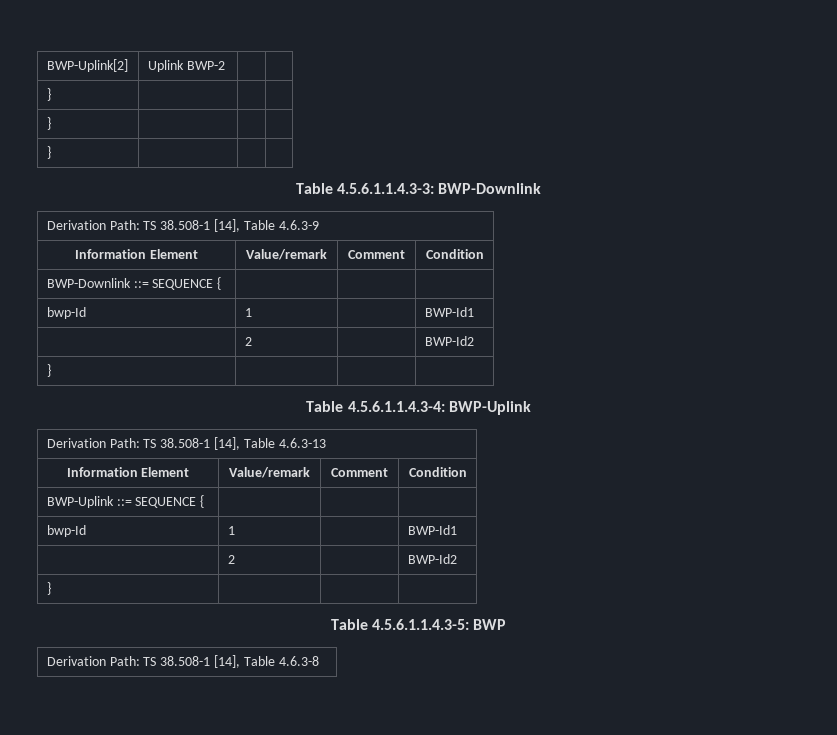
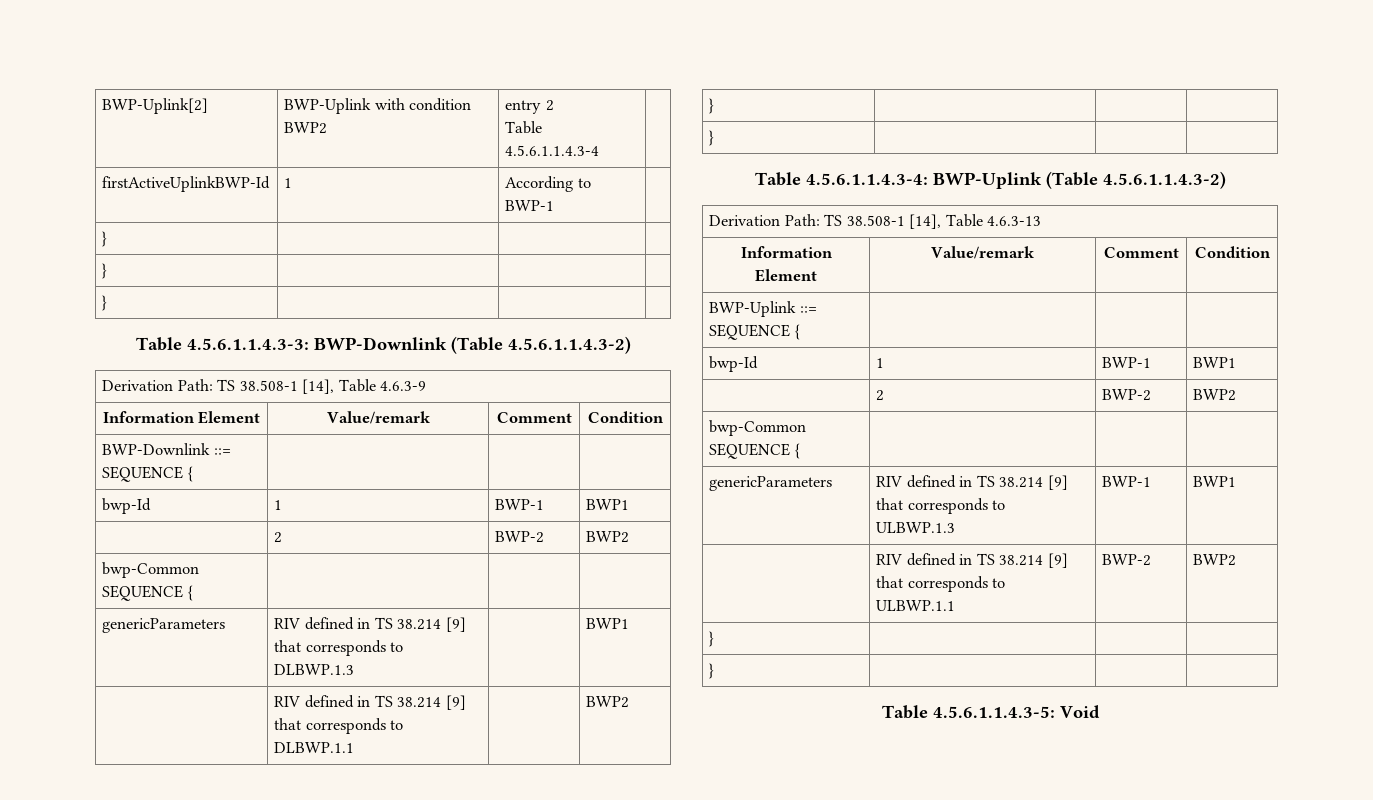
[147,60,225,72] Uplink BWP-2 | -> [284,98,472,114] [284,122,328,134] [505,100,554,114] [505,121,543,134] [505,145,600,156] [102,176,271,192] [284,178,293,188] [505,176,591,192] [505,200,555,211] BWP-Uplink with condition BWP2 | entry 2 // Table 4.5.6.1.1.4.3-4 | // firstActiveUplinkBWP-Id | 1 | According to BWP-1
(542, 188) none -> [450,336,631,354] (Table 4.5.6.1.1.4.3-2)
[424,307,474,317] [244,337,252,346] [424,336,474,346] | BWP-Id1 // | 2 | | BWP-Id2 -> [495,499,545,510] [586,499,630,510] [274,532,283,543] [495,531,545,543] [586,531,630,543] [102,562,200,578] [102,585,193,601] [102,618,226,633] [274,617,466,632] [274,640,404,656] [274,664,355,675] [586,618,630,629] [274,695,466,710] [274,718,404,734] [274,742,355,753] [586,696,630,708] [709,98,715,114] BWP-1 | BWP1 // | 2 | BWP-2 | BWP2 // bwp-Common SEQUENCE { | | | // genericParameters | RIV defined in TS 38.214 [9] that corresponds to DLBWP.1.3 | | BWP1 // | RIV defined in TS 38.214 [9] that corresponds to DLBWP.1.1 | | BWP2 // } | | |
(531, 408) none -> [1045,171,1226,189] (Table 4.5.6.1.1.4.3-2)
[407,525,457,535] [227,555,235,564] [407,554,457,564] [46,582,51,595] [330,619,507,630] [46,655,319,668] | BWP-Id1 // | 2 | | BWP-Id2 // } | | | // Table 4.5.6.1.1.4.3-5: BWP // Derivation Path: TS 38.508-1 [14], Table 4.6.3-8 -> [1102,357,1152,368] [1193,357,1237,368] [876,390,885,401] [1102,389,1152,401] [1193,389,1237,401] [709,420,807,436] [709,443,800,459] [709,476,833,491] [876,475,1068,490] [876,498,1006,514] [876,522,956,533] [1102,476,1152,487] [1193,476,1237,487] [876,553,1068,568] [876,576,1006,592] [876,600,956,611] [1102,554,1152,566] [1193,554,1237,566] [709,631,715,647] [709,663,715,679] [881,705,1100,719] BWP-1 | BWP1 // | 2 | BWP-2 | BWP2 // bwp-Common SEQUENCE { | | | // genericParameters | RIV defined in TS 38.214 [9] that corresponds to ULBWP.1.3 | BWP-1 | BWP1 // | RIV defined in TS 38.214 [9] that corresponds to ULBWP.1.1 | BWP-2 | BWP2 // } | | | // } | | | // Table 4.5.6.1.1.4.3-5: Void

